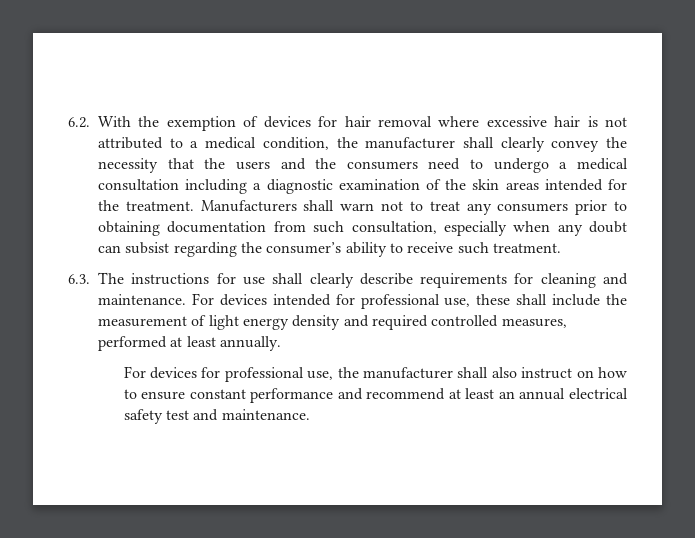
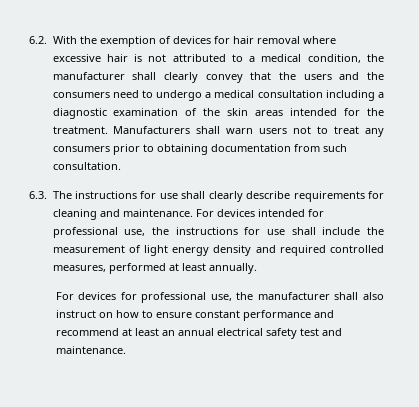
[606,137,627,148] [98,158,158,173] the necessity -> (243, 78) none
(375, 207) none -> [259,128,288,134] users
[351,221,627,236] [98,242,561,257] consultation, especially when any doubt can subsist regarding the consumer’s ability to receive such treatment. -> [52,162,121,170] consultation.
[476,294,511,305] these -> [151,227,285,235] the instructions for use

